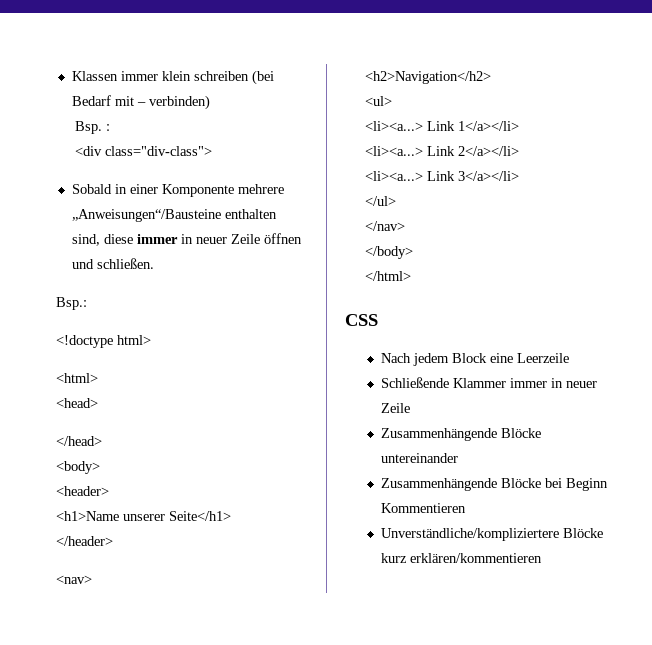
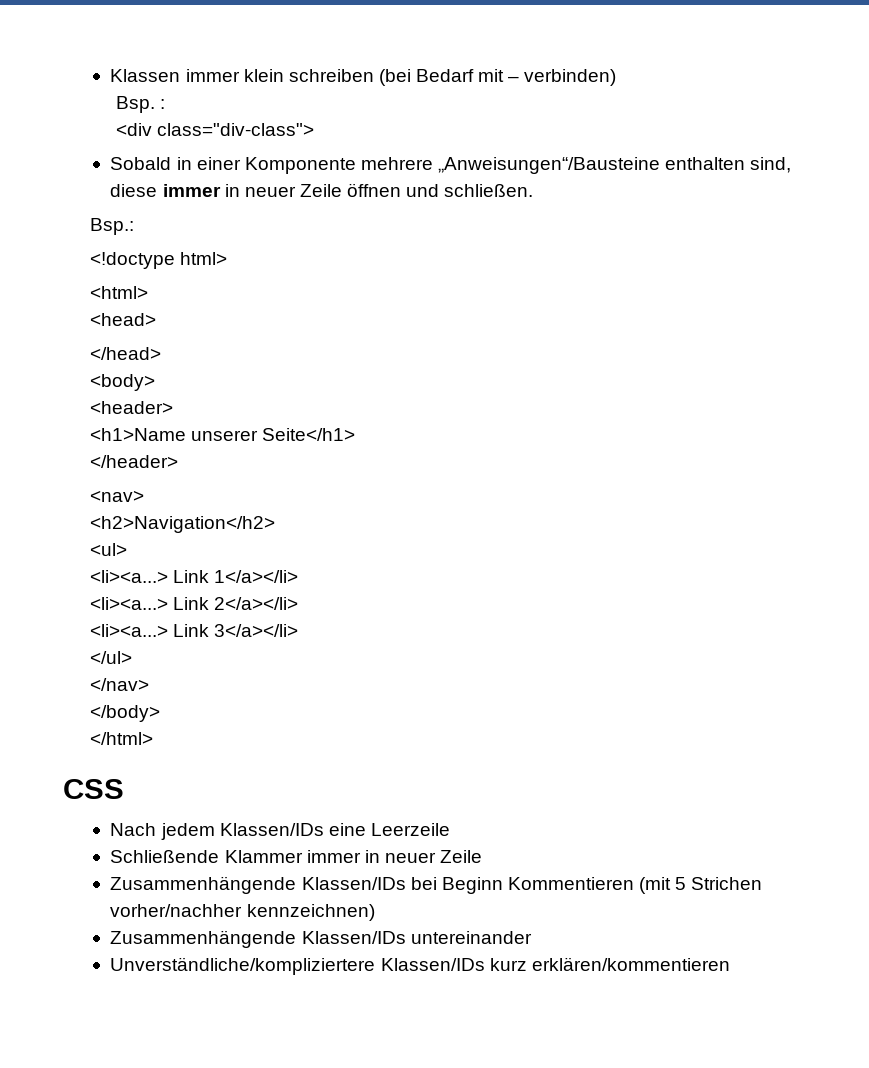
[451,353,487,363] Block -> [219,823,324,836] Klassen/IDs
[500,428,541,438] [380,453,458,463] [380,478,541,491] Blöcke untereinander // Zusammenhängende Blöcke -> [301,877,406,890] Klassen/IDs
(466, 508) none -> [639,877,763,894] [110,904,375,921] [110,930,532,948] (mit 5 Strichen vorher/nachher kennzeichnen) // Zusammenhängende Klassen/IDs untereinander
[562,528,603,538] Blöcke -> [380,958,485,971] Klassen/IDs

